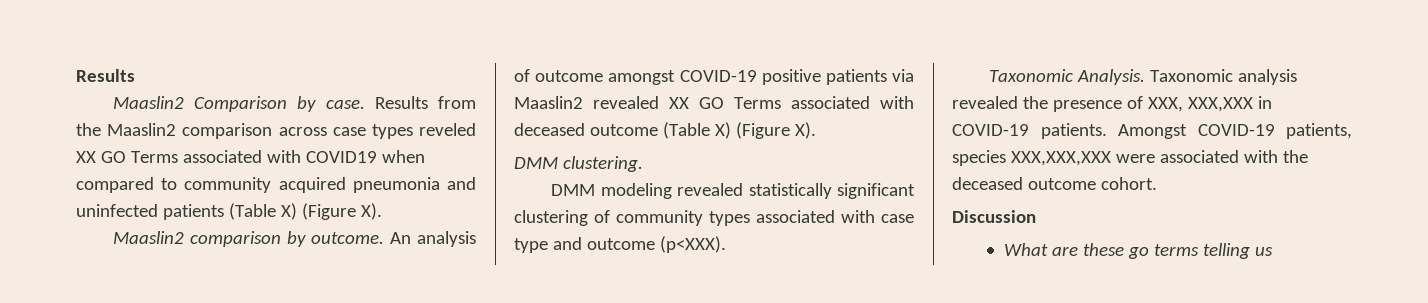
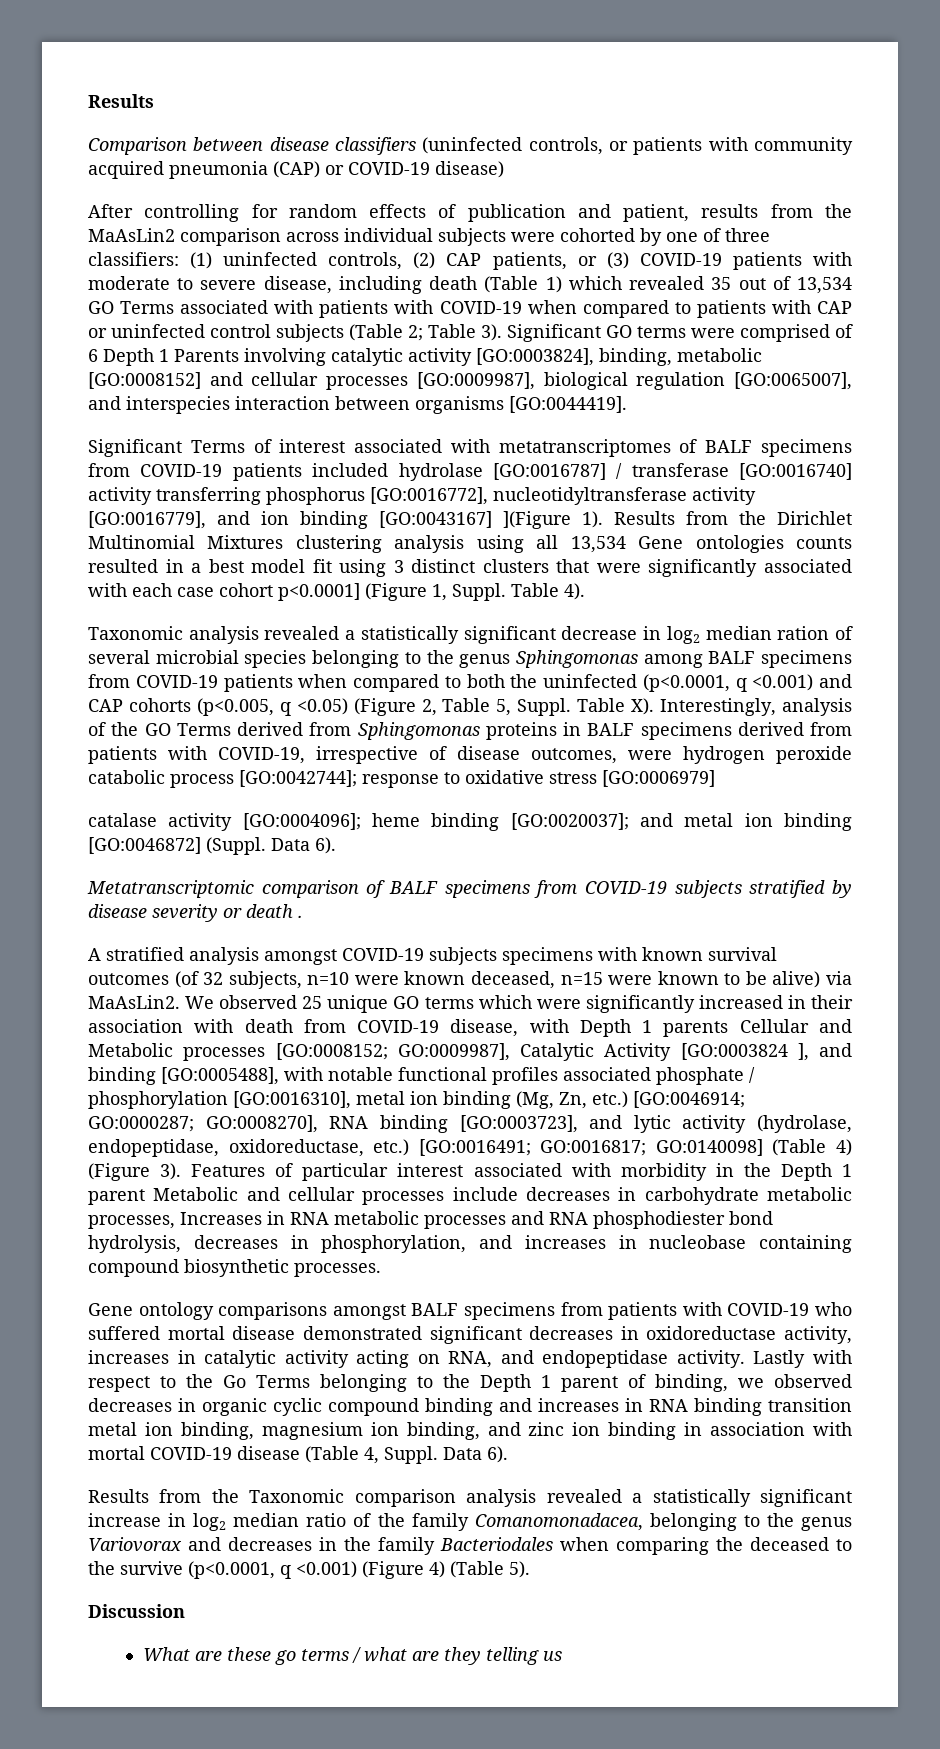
[113,96,476,112] [76,123,177,136] Maaslin2 Comparison by case. Results from the Maaslin2 -> [88,137,854,155] [88,161,504,179] [88,204,852,222] [88,228,175,242] Comparison between disease classifiers (uninfected controls, or patients with community acquired pneumonia (CAP) or COVID-19 disease) // After controlling for random effects of publication and patient, results from the MaAsLin2
[332,123,476,139] [76,150,425,163] [76,177,476,193] [76,203,382,220] [113,231,476,247] [514,69,914,85] [514,96,914,109] [514,122,816,139] [514,156,643,172] [551,183,915,199] [514,210,914,226] [514,236,726,253] [989,69,1298,85] [952,96,1272,112] [952,123,1352,139] [952,150,1308,166] [952,177,1157,190] case types reveled XX GO Terms associated with COVID19 when compared to community acquired pneumonia and uninfected patients (Table X) (Figure X). // Maaslin2 comparison by outcome. An analysis of outcome amongst COVID-19 positive patients via Maaslin2 revealed XX GO Terms associated with deceased outcome (Table X) (Figure X). // DMM clustering. // DMM modeling revealed statistically significant clustering of community types associated with case type and outcome (p<XXX). // Taxonomic Analysis. Taxonomic analysis revealed the presence of XXX, XXX,XXX in COVID-19 patients. Amongst COVID-19 patients, species XXX,XXX,XXX were associated with the deceased outcome cohort. -> [344,228,770,246] [88,252,852,270] [88,276,853,294] [88,300,853,318] [88,324,853,342] [88,348,762,366] [88,372,852,390] [88,396,627,414] [88,439,853,457] [88,463,852,481] [88,487,756,505] [88,511,852,529] [88,535,853,553] [88,559,852,577] [88,583,585,601] [88,626,854,644] [88,650,852,668] [88,674,852,692] [88,698,852,716] [88,722,852,740] [88,746,852,764] [88,770,715,788] [88,813,852,831] [88,837,336,855] [87,880,852,898] [88,904,303,922] [88,947,777,965] [88,971,852,989] [88,995,854,1013] [88,1019,852,1037] [88,1043,852,1061] [88,1067,755,1085] [88,1091,745,1109] [88,1115,852,1133] [88,1139,852,1157] [88,1163,853,1181] [88,1187,853,1205] [88,1211,773,1229] [88,1235,852,1253] [88,1259,381,1277] [88,1302,853,1320] [88,1326,852,1344] [88,1350,852,1368] [88,1374,852,1392] [88,1398,852,1416] [88,1422,852,1440] [88,1446,508,1464] [88,1489,853,1507] [88,1513,853,1531] [88,1537,852,1555] [88,1561,530,1579] individual subjects were cohorted by one of three classifiers: (1) uninfected controls, (2) CAP patients, or (3) COVID-19 patients with moderate to severe disease, including death (Table 1) which revealed 35 out of 13,534 GO Terms associated with patients with COVID-19 when compared to patients with CAP or uninfected control subjects (Table 2; Table 3). Significant GO terms were comprised of 6 Depth 1 Parents involving catalytic activity [GO:0003824], binding, metabolic [GO:0008152] and cellular processes [GO:0009987], biological regulation [GO:0065007], and interspecies interaction between organisms [GO:0044419]. // Significant Terms of interest associated with metatranscriptomes of BALF specimens from COVID-19 patients included hydrolase [GO:0016787] / transferase [GO:0016740] activity transferring phosphorus [GO:0016772], nucleotidyltransferase activity [GO:0016779], and ion binding [GO:0043167] ](Figure 1). Results from the Dirichlet Multinomial Mixtures clustering analysis using all 13,534 Gene ontologies counts resulted in a best model fit using 3 distinct clusters that were significantly associated with each case cohort p<0.0001] (Figure 1, Suppl. Table 4). // Taxonomic analysis revealed a statistically significant decrease in log2 median ration of several microbial species belonging to the genus Sphingomonas among BALF specimens from COVID-19 patients when compared to both the uninfected (p<0.0001, q <0.001) and CAP cohorts (p<0.005, q <0.05) (Figure 2, Table 5, Suppl. Table X). Interestingly, analysis of the GO Terms derived from Sphingomonas proteins in BALF specimens derived from patients with COVID-19, irrespective of disease outcomes, were hydrogen peroxide catabolic process [GO:0042744]; response to oxidative stress [GO:0006979] // catalase activity [GO:0004096]; heme binding [GO:0020037]; and metal ion binding [GO:0046872] (Suppl. Data 6). // Metatranscriptomic comparison of BALF specimens from COVID-19 subjects stratified by disease severity or death . // A stratified analysis amongst COVID-19 subjects specimens with known survival outcomes (of 32 subjects, n=10 were known deceased, n=15 were known to be alive) via MaAsLin2. We observed 25 unique GO terms which were significantly increased in their association with death from COVID-19 disease, with Depth 1 parents Cellular and Metabolic processes [GO:0008152; GO:0009987], Catalytic Activity [GO:0003824 ], and binding [GO:0005488], with notable functional profiles associated phosphate / phosphorylation [GO:0016310], metal ion binding (Mg, Zn, etc.) [GO:0046914; GO:0000287; GO:0008270], RNA binding [GO:0003723], and lytic activity (hydrolase, endopeptidase, oxidoreductase, etc.) [GO:0016491; GO:0016817; GO:0140098] (Table 4) (Figure 3). Features of particular interest associated with morbidity in the Depth 1 parent Metabolic and cellular processes include decreases in carbohydrate metabolic processes, Increases in RNA metabolic processes and RNA phosphodiester bond hydrolysis, decreases in phosphorylation, and increases in nucleobase containing compound biosynthetic processes. // Gene ontology comparisons amongst BALF specimens from patients with COVID-19 who suffered mortal disease demonstrated significant decreases in oxidoreductase activity, increases in catalytic activity acting on RNA, and endopeptidase activity. Lastly with respect to the Go Terms belonging to the Depth 1 parent of binding, we observed decreases in organic cyclic compound binding and increases in RNA binding transition metal ion binding, magnesium ion binding, and zinc ion binding in association with mortal COVID-19 disease (Table 4, Suppl. Data 6). // Results from the Taxonomic comparison analysis revealed a statistically significant increase in log2 median ratio of the family Comanomonadacea, belonging to the genus Variovorax and decreases in the family Bacteriodales when comparing the deceased to the survive (p<0.0001, q <0.001) (Figure 4) (Table 5).
(1199, 250) none -> [351,1647,481,1665] / what are they

